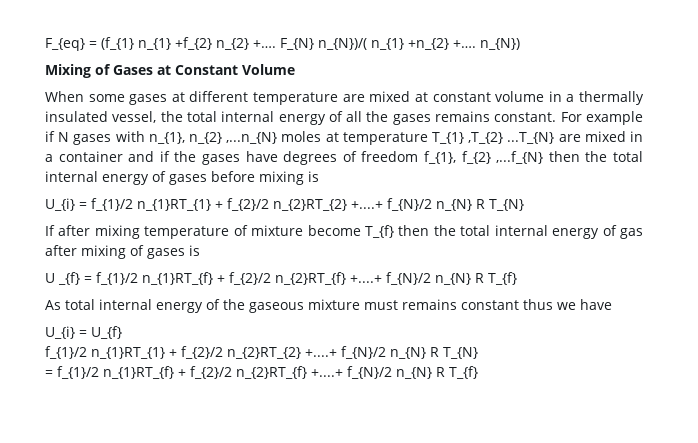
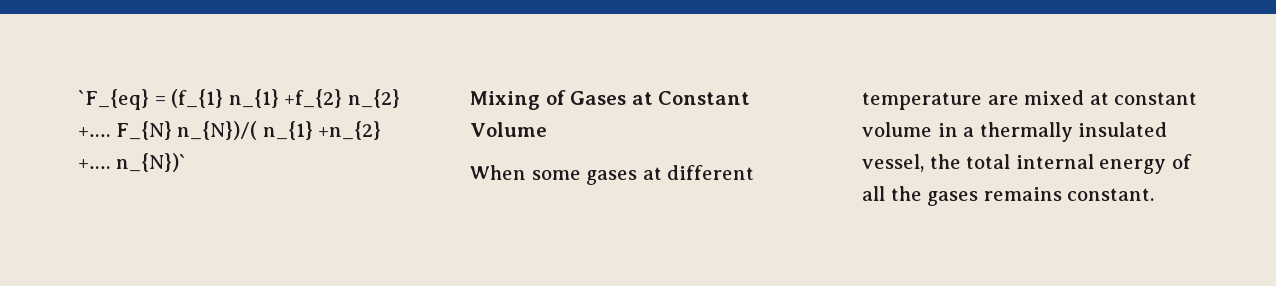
[45,38,85,51] F_{eq} -> [78,89,149,110] `F_{eq}
[480,38,520,50] n_{N}) -> [115,153,186,172] n_{N})`
[560,111,643,125] [45,131,644,145] [45,151,644,165] [45,171,319,185] [45,198,524,211] [45,225,644,239] [45,245,200,259] [45,272,517,285] [45,299,612,313] [45,326,122,339] [45,346,478,359] [45,366,478,379] For example if N gases with n_{1}, n_{2} ,...n_{N} moles at temperature T_{1} ,T_{2} ...T_{N} are mixed in a container and if the gases have degrees of freedom f_{1}, f_{2} ,...f_{N} then the total internal energy of gases before mixing is // U_{i} = f_{1}/2 n_{1}RT_{1} + f_{2}/2 n_{2}RT_{2} +....+ f_{N}/2 n_{N} R T_{N} // If after mixing temperature of mixture become T_{f} then the total internal energy of gas after mixing of gases is // U _{f} = f_{1}/2 n_{1}RT_{f} + f_{2}/2 n_{2}RT_{f} +....+ f_{N}/2 n_{N} R T_{f} // As total internal energy of the gaseous mixture must remains constant thus we have // U_{i} = U_{f} // f_{1}/2 n_{1}RT_{1} + f_{2}/2 n_{2}RT_{2} +....+ f_{N}/2 n_{N} R T_{N} // = f_{1}/2 n_{1}RT_{f} + f_{2}/2 n_{2}RT_{f} +....+ f_{N}/2 n_{N} R T_{f} -> (1155, 194) none

